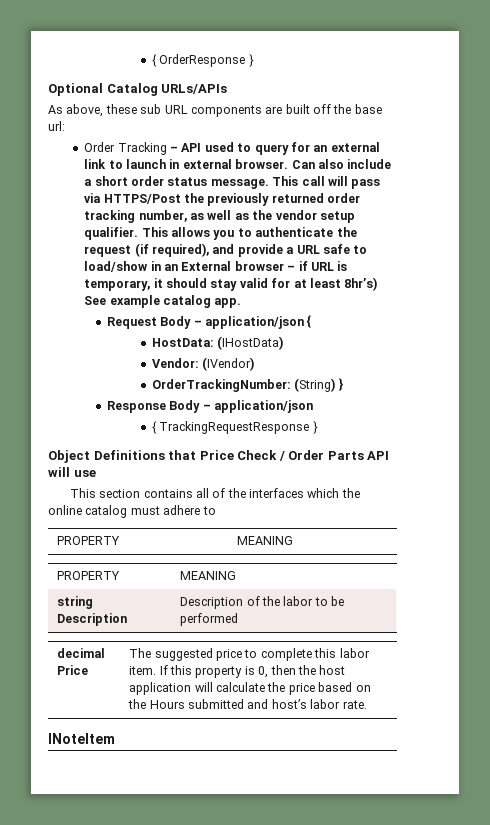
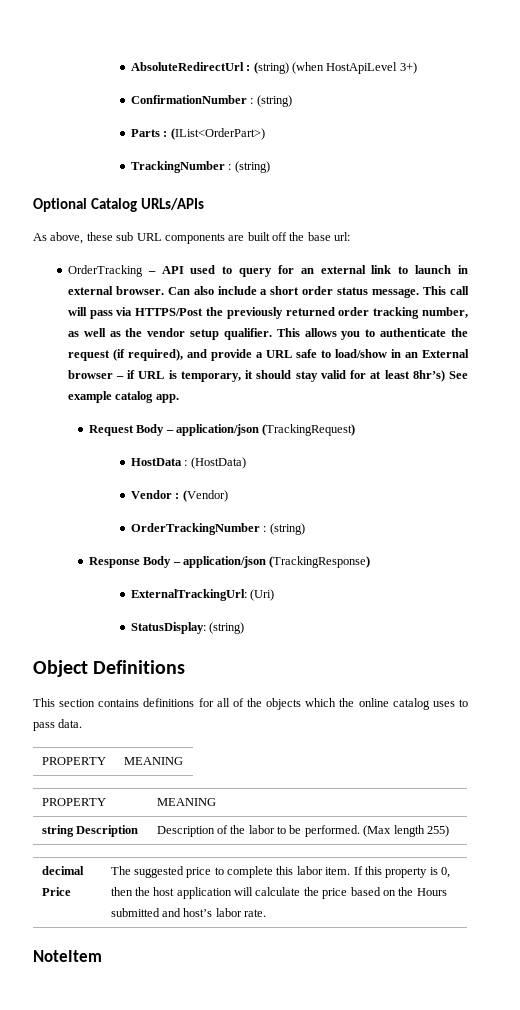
[151,54,254,67] { OrderResponse } -> [130,62,417,74] [130,95,292,107] [130,128,265,140] [130,161,270,173] AbsoluteRedirectUrl : (string) (when HostApiLevel 3+) // ConfirmationNumber : (string) // Parts : (IList<OrderPart>) // TrackingNumber : (string)
[84,142,167,155] Order Tracking -> [67,265,143,277] OrderTracking
[306,315,312,328] [151,336,284,350] [151,357,255,371] [151,378,343,392] [106,400,313,413] [151,421,318,434] [48,450,390,463] [48,467,96,477] { // HostData: (IHostData) // Vendor: (IVendor) // OrderTrackingNumber: (String) } // Response Body – application/json // { TrackingRequestResponse } // Object Definitions that Price Check / Order Parts API will use -> [262,424,356,436] [130,457,246,469] [130,490,228,502] [130,523,305,535] [88,556,371,568] [130,589,275,601] [130,622,245,634] [33,660,186,677] (TrackingRequest) // HostData : (HostData) // Vendor : (Vendor) // OrderTrackingNumber : (string) // Response Body – application/json (TrackingResponse) // ExternalTrackingUrl: (Uri) // StatusDisplay: (string) // Object Definitions
(193, 493) none -> [143,698,214,707] definitions for
[249,488,305,498] interfaces -> [266,698,302,710] objects
[130,505,216,515] must adhere to -> [432,699,469,707] [33,719,83,731] uses to pass data.
[180,613,239,626] performed -> [304,825,449,837] performed. (Max length 255)
[48,733,115,744] INoteItem -> [33,950,102,962] NoteItem

